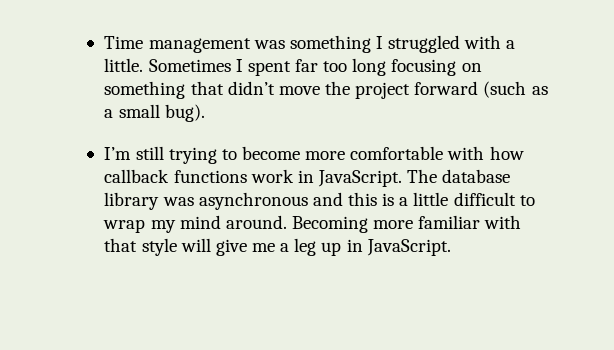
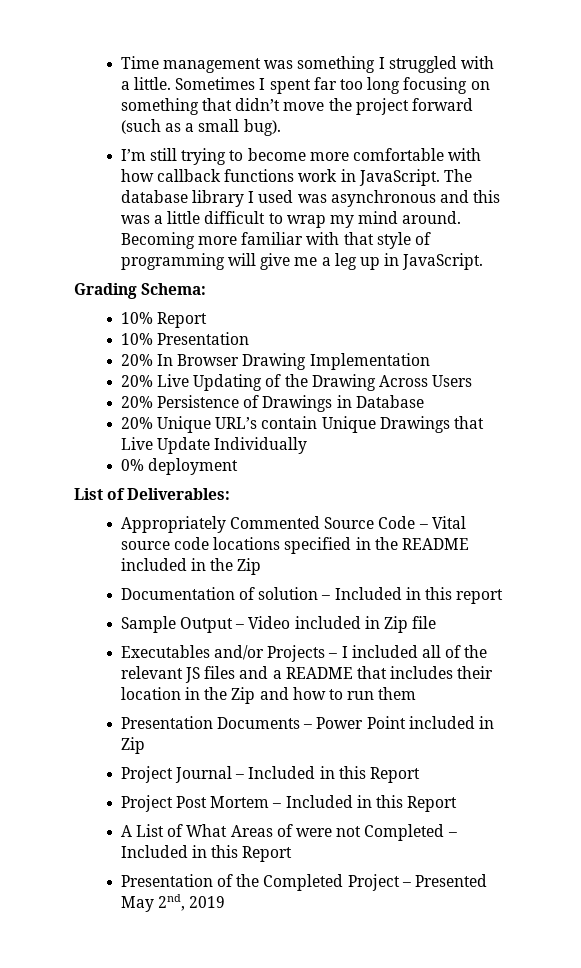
(160, 201) none -> [248,190,294,203] I used
[382,193,395,206] is -> [120,215,150,224] was
(177, 247) none -> [414,232,431,245] [120,253,225,270] of programming
(451, 247) none -> [74,283,207,299] [120,312,208,328] [120,332,250,345] [120,353,430,370] [120,374,473,391] [120,395,424,412] [120,416,484,433] [120,437,308,454] [120,458,239,475] [74,488,231,500] [120,516,466,533] [120,537,469,554] [120,558,262,575] [120,587,504,604] [120,616,437,633] [120,645,488,662] [120,666,494,683] [120,687,417,704] [120,716,494,729] [120,737,145,754] [120,766,420,783] [120,795,458,812] [120,824,457,841] [120,845,293,862] [120,874,487,891] [120,894,226,912] // Grading Schema: // 10% Report // 10% Presentation // 20% In Browser Drawing Implementation // 20% Live Updating of the Drawing Across Users // 20% Persistence of Drawings in Database // 20% Unique URL’s contain Unique Drawings that Live Update Individually // 0% deployment // List of Deliverables: // Appropriately Commented Source Code – Vital source code locations specified in the README included in the Zip // Documentation of solution – Included in this report // Sample Output – Video included in Zip file // Executables and/or Projects – I included all of the relevant JS files and a README that includes their location in the Zip and how to run them // Presentation Documents – Power Point included in Zip // Project Journal – Included in this Report // Project Post Mortem – Included in this Report // A List of What Areas of were not Completed – Included in this Report // Presentation of the Completed Project – Presented May 2nd, 2019

